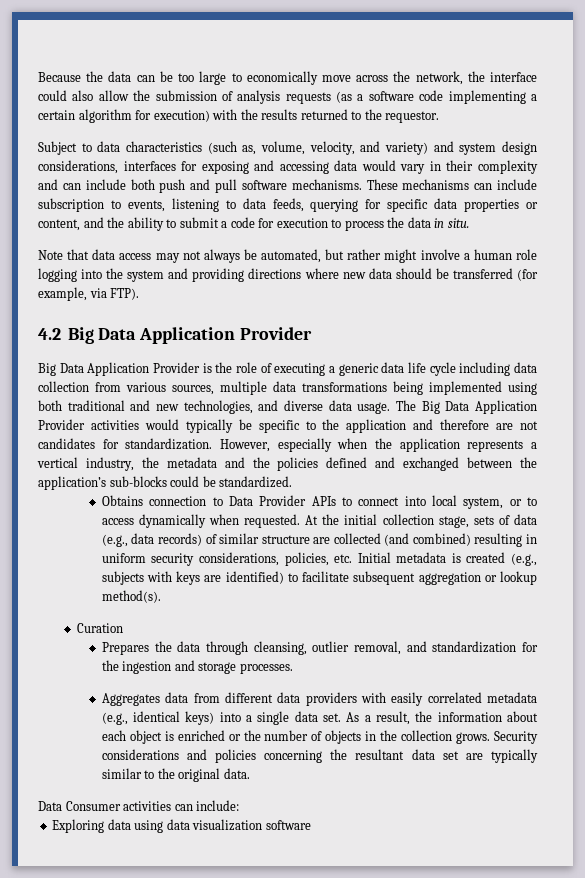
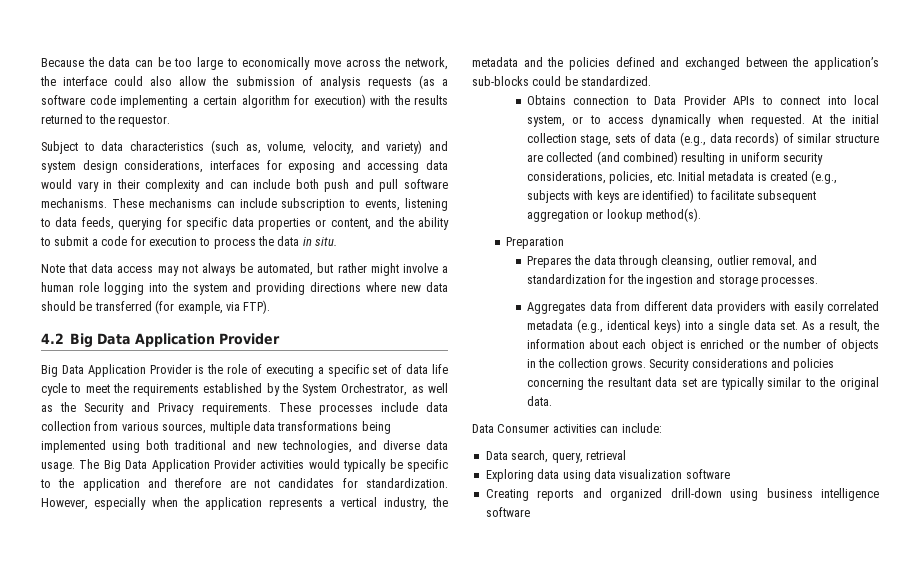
[338,362,511,376] generic data life cycle including -> [327,364,448,377] [41,383,448,396] [41,402,418,415] specific set of data life cycle to meet the requirements established by the System Orchestrator, as well as the Security and Privacy requirements. These processes include
[77,623,124,633] Curation -> [506,237,565,249] Preparation
(240, 805) none -> [485,450,626,463] // Data search, query, retrieval
(311, 825) none -> [485,488,879,501] [485,507,530,517] // Creating reports and organized drill-down using business intelligence software

